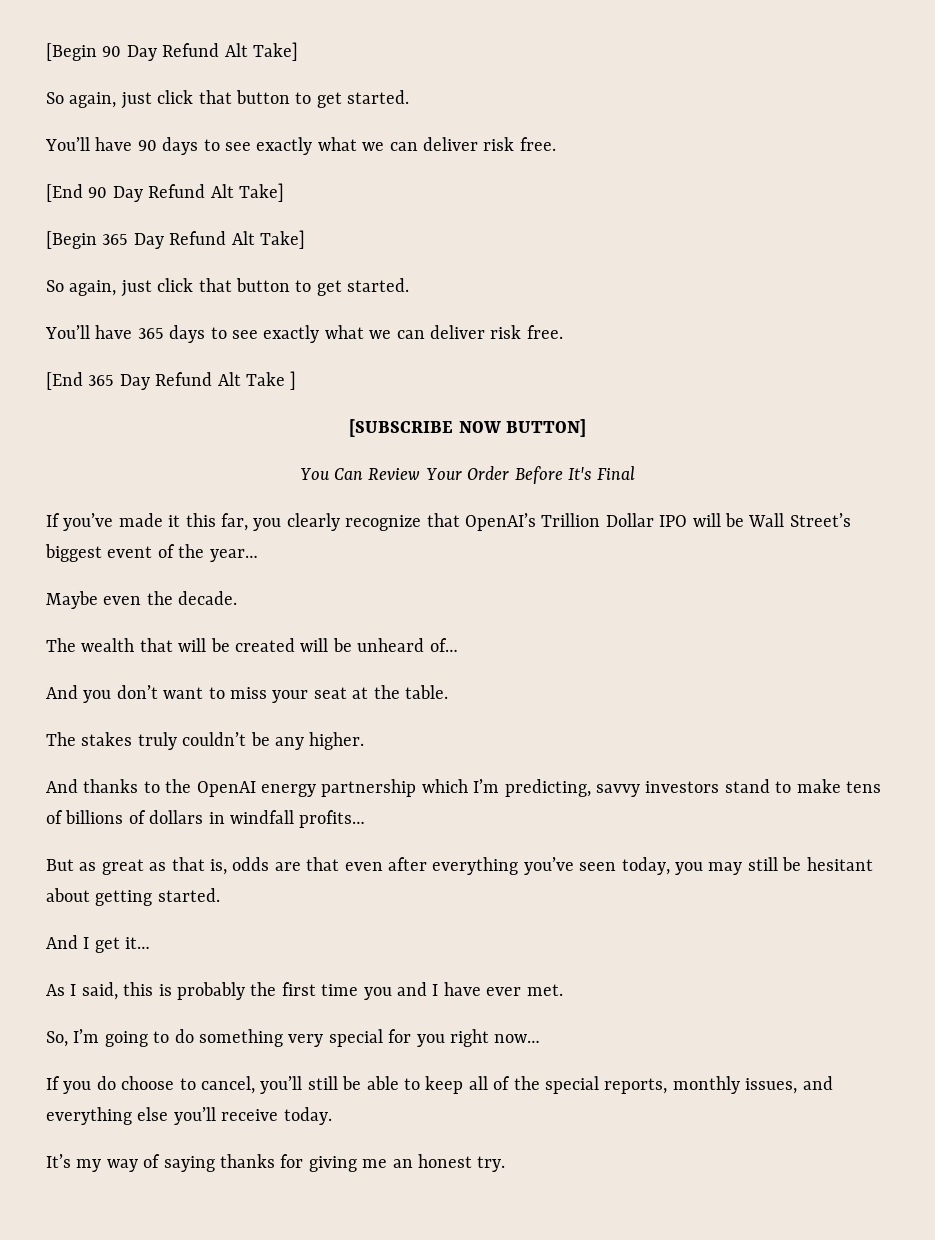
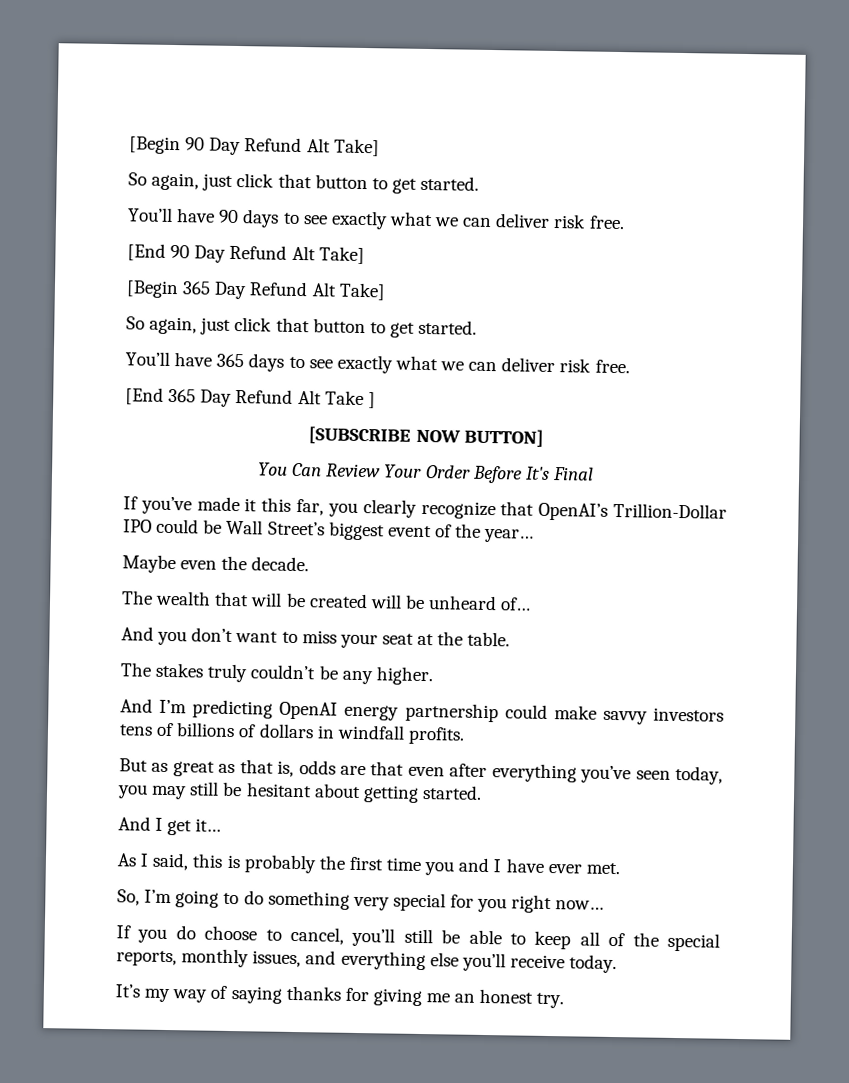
[541,513,721,527] Trillion Dollar IPO will -> [613,502,727,519] [123,518,200,534] Trillion-Dollar IPO could
[83,779,841,797] thanks to the OpenAI energy partnership which I’m predicting, savvy investors stand to make -> [159,699,725,725] I’m predicting OpenAI energy partnership could make savvy investors
[299,810,366,828] profits… -> [407,726,465,745] profits.

